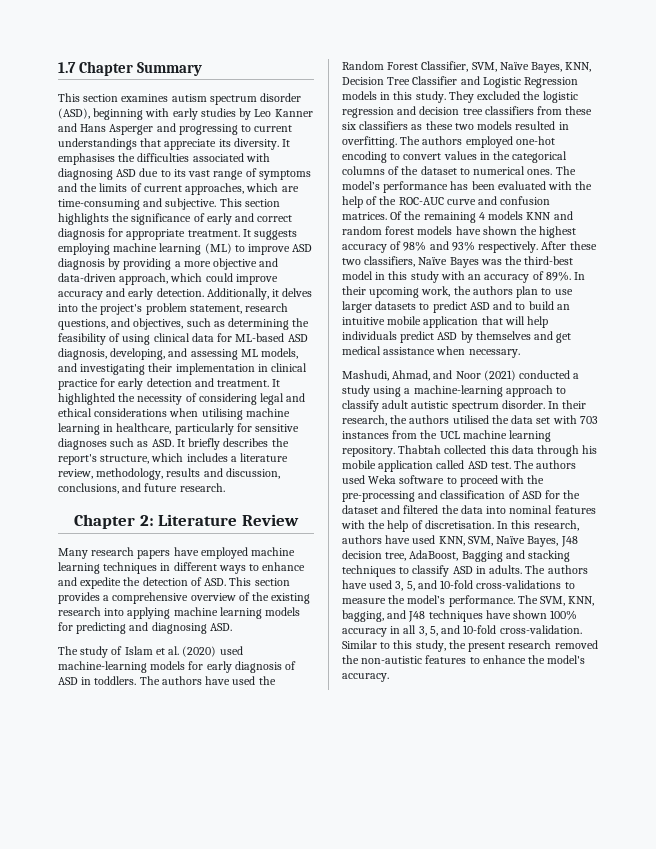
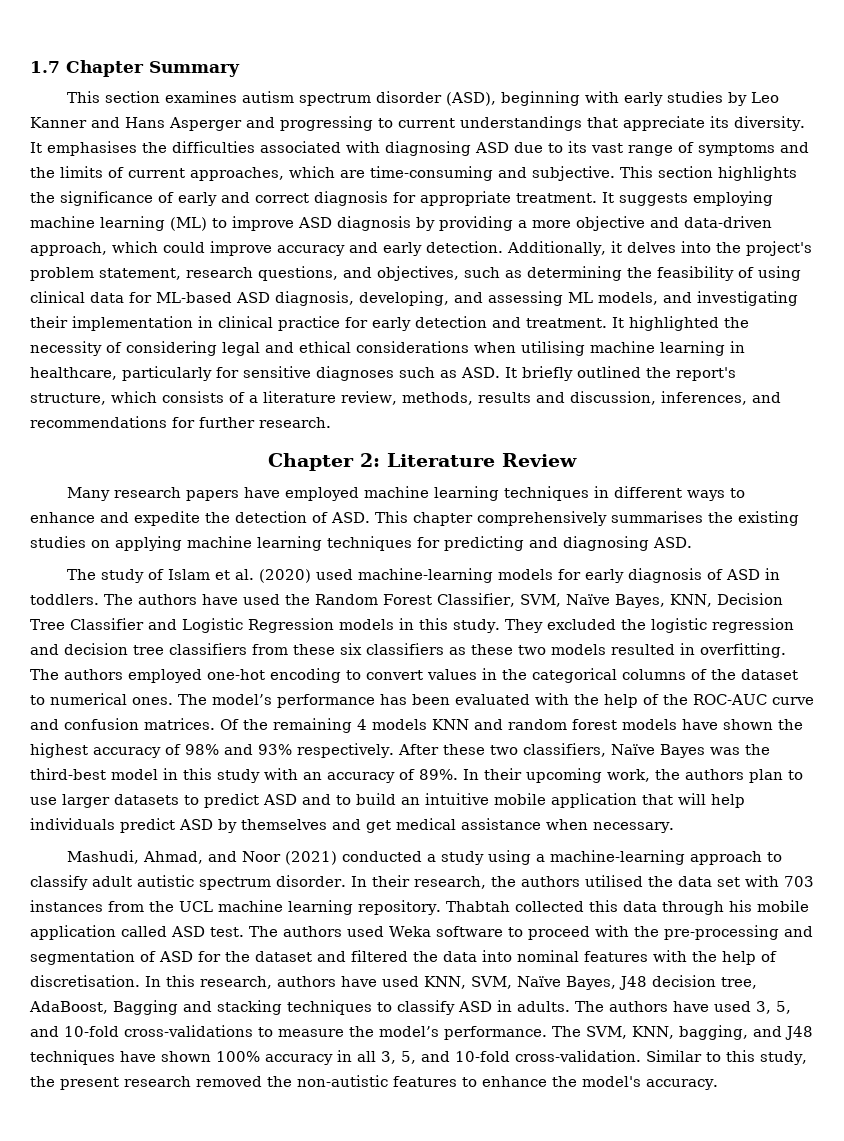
[223,438,269,447] describes -> [577,366,641,378] outlined
[186,453,228,462] includes -> [162,391,245,403] consists of
[96,468,164,480] methodology, -> [401,392,473,405] methods,
[58,483,178,494] conclusions, and future -> [660,391,781,405] [30,416,255,428] inferences, and recommendations for further
[254,578,290,586] [58,592,311,604] [58,607,125,616] section provides a comprehensive overview of the existing research into -> [413,511,799,526] [30,536,110,548] chapter comprehensively summarises the existing studies on
[265,607,301,616] models -> [327,536,412,551] techniques
[440,490,506,499] classification -> [30,950,135,965] segmentation

